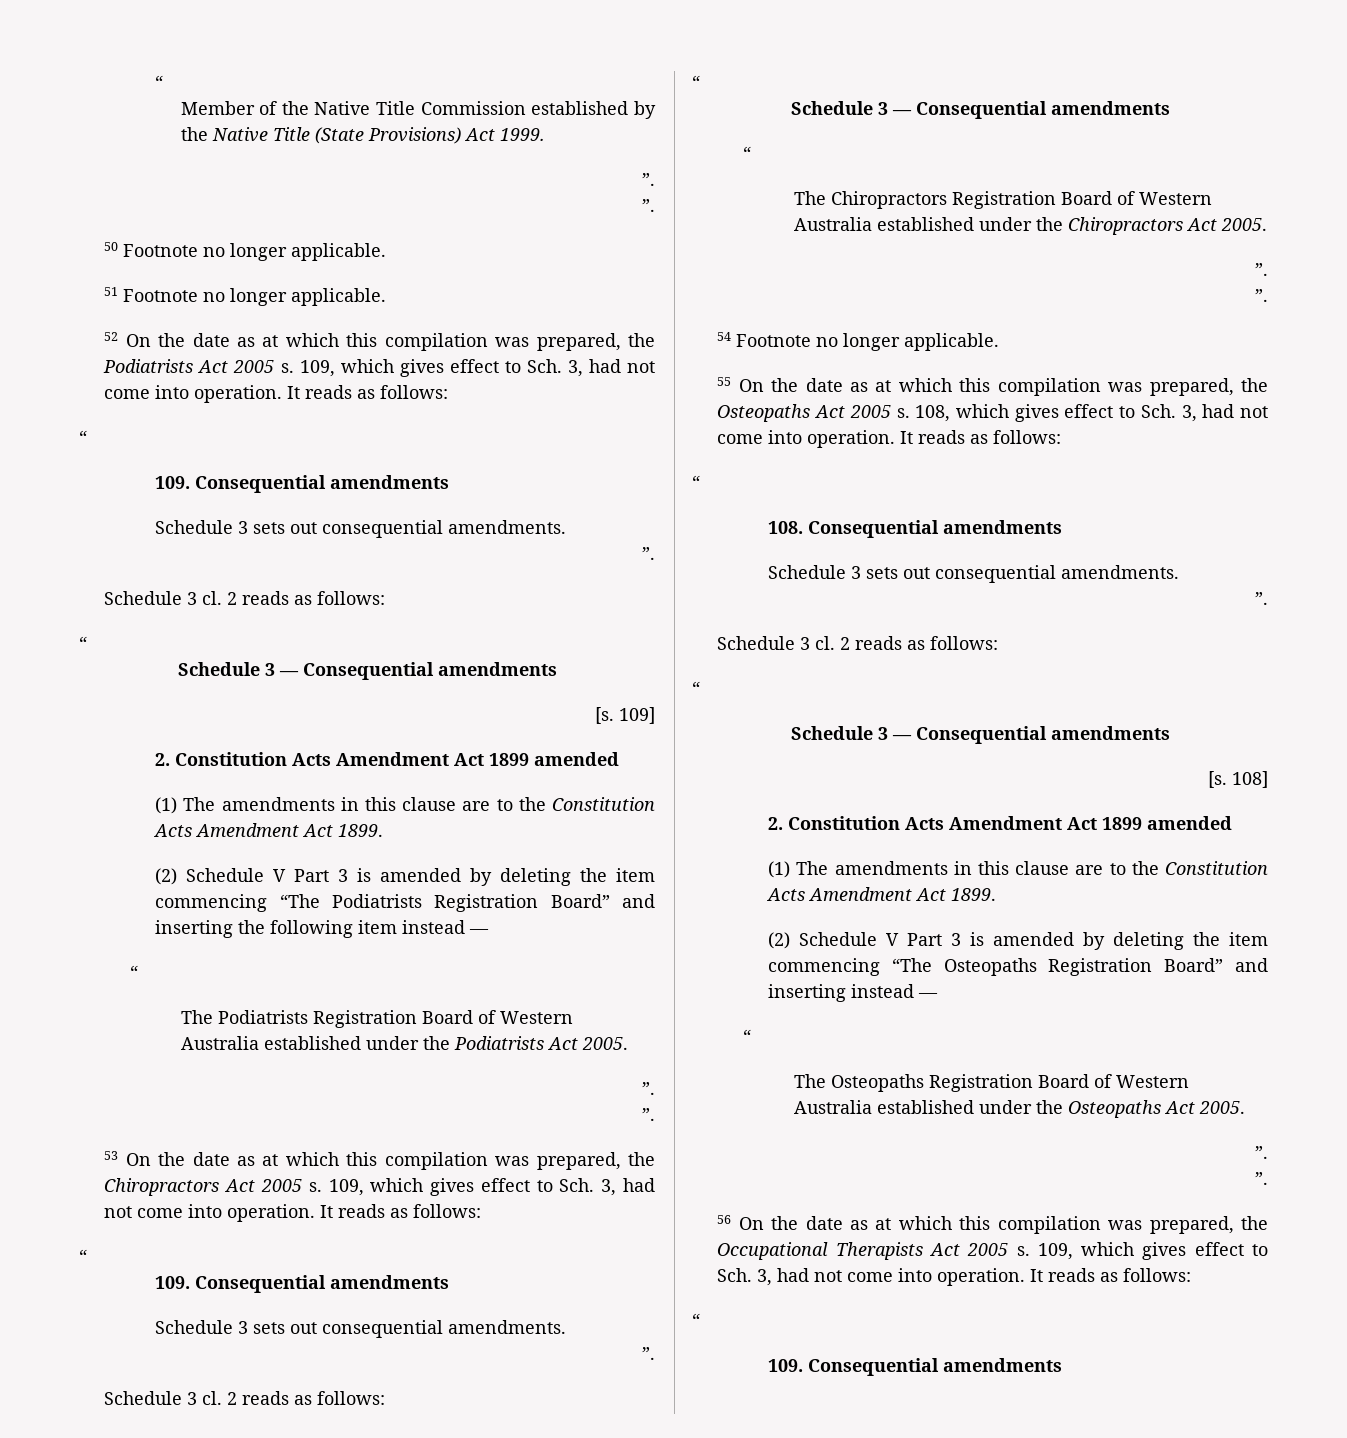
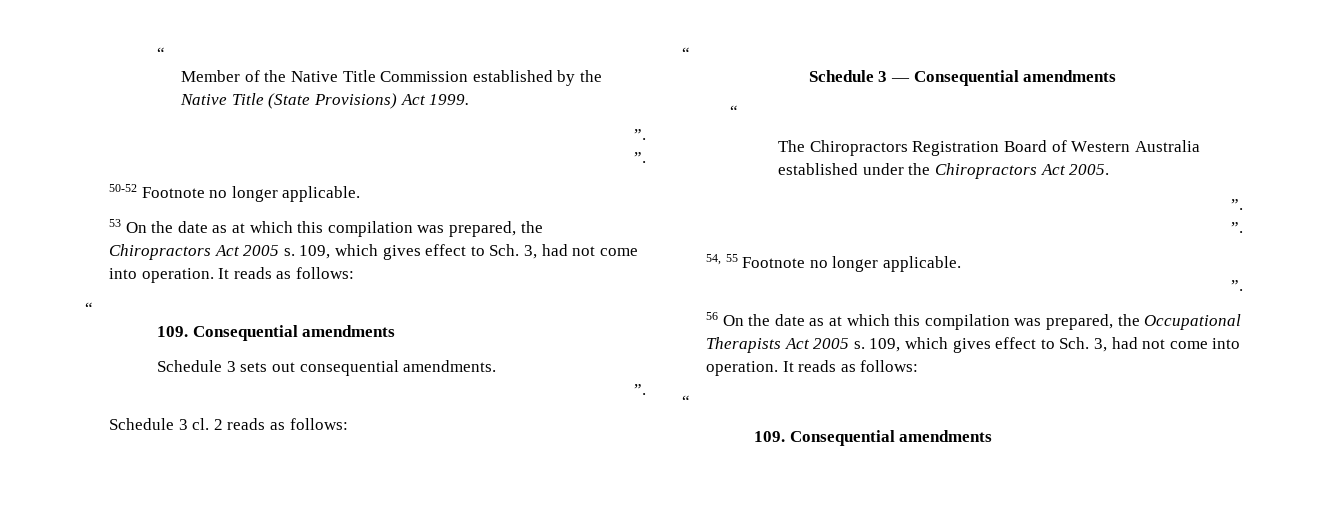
[104,242,387,261] [104,287,387,306] [104,332,655,351] [103,359,655,377] [104,385,449,403] [79,430,87,444] [155,475,450,493] [155,520,567,538] [642,547,655,560] [104,591,386,605] [79,636,87,650] [177,662,557,680] [595,707,655,724] [155,752,620,766] [155,797,655,814] [153,823,384,837] [155,868,656,886] [155,894,655,912] [155,920,490,938] [129,965,138,979] [180,1010,573,1028] [180,1036,628,1050] [642,1082,655,1095] [642,1108,655,1121] 50 Footnote no longer applicable. // 51 Footnote no longer applicable. // 52 On the date as at which this compilation was prepared, the Podiatrists Act 2005 s. 109, which gives effect to Sch. 3, had not come into operation. It reads as follows: // “ // 109. Consequential amendments // Schedule 3 sets out consequential amendments. // ”. // Schedule 3 cl. 2 reads as follows: // “ // Schedule 3 — Consequential amendments // [s. 109] // 2. Constitution Acts Amendment Act 1899 amended // (1) The amendments in this clause are to the Constitution Acts Amendment Act 1899. // (2) Schedule V Part 3 is amended by deleting the item commencing “The Podiatrists Registration Board” and inserting the following item instead — // “ // The Podiatrists Registration Board of Western Australia established under the Podiatrists Act 2005. // ”. // ”. -> [109,184,361,202] 50-52 Footnote no longer applicable.
[717,332,1000,351] [717,377,1268,396] [717,404,1268,422] [717,430,1062,448] [692,475,700,489] [768,520,1063,538] [768,565,1180,583] [1255,592,1268,605] [717,636,999,650] [692,681,700,695] [790,726,1170,744] [1208,771,1268,788] [768,816,1233,830] [768,861,1268,878] [766,887,997,901] [768,932,1268,950] [768,958,1268,976] [768,984,939,1002] [742,1029,751,1043] [793,1074,1189,1092] [793,1100,1245,1118] [1255,1146,1268,1159] 54 Footnote no longer applicable. // 55 On the date as at which this compilation was prepared, the Osteopaths Act 2005 s. 108, which gives effect to Sch. 3, had not come into operation. It reads as follows: // “ // 108. Consequential amendments // Schedule 3 sets out consequential amendments. // ”. // Schedule 3 cl. 2 reads as follows: // “ // Schedule 3 — Consequential amendments // [s. 108] // 2. Constitution Acts Amendment Act 1899 amended // (1) The amendments in this clause are to the Constitution Acts Amendment Act 1899. // (2) Schedule V Part 3 is amended by deleting the item commencing “The Osteopaths Registration Board” and inserting instead — // “ // The Osteopaths Registration Board of Western Australia established under the Osteopaths Act 2005. // ”. -> [706,254,962,272] 54, 55 Footnote no longer applicable.

